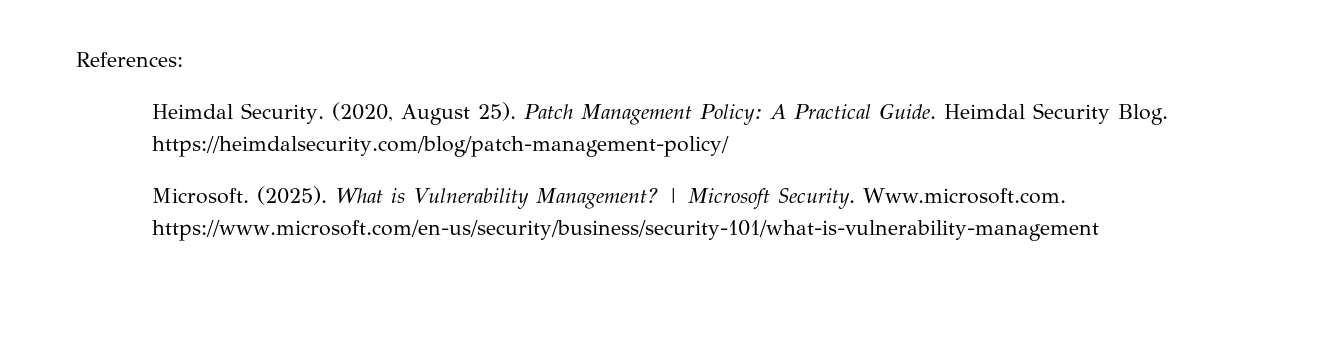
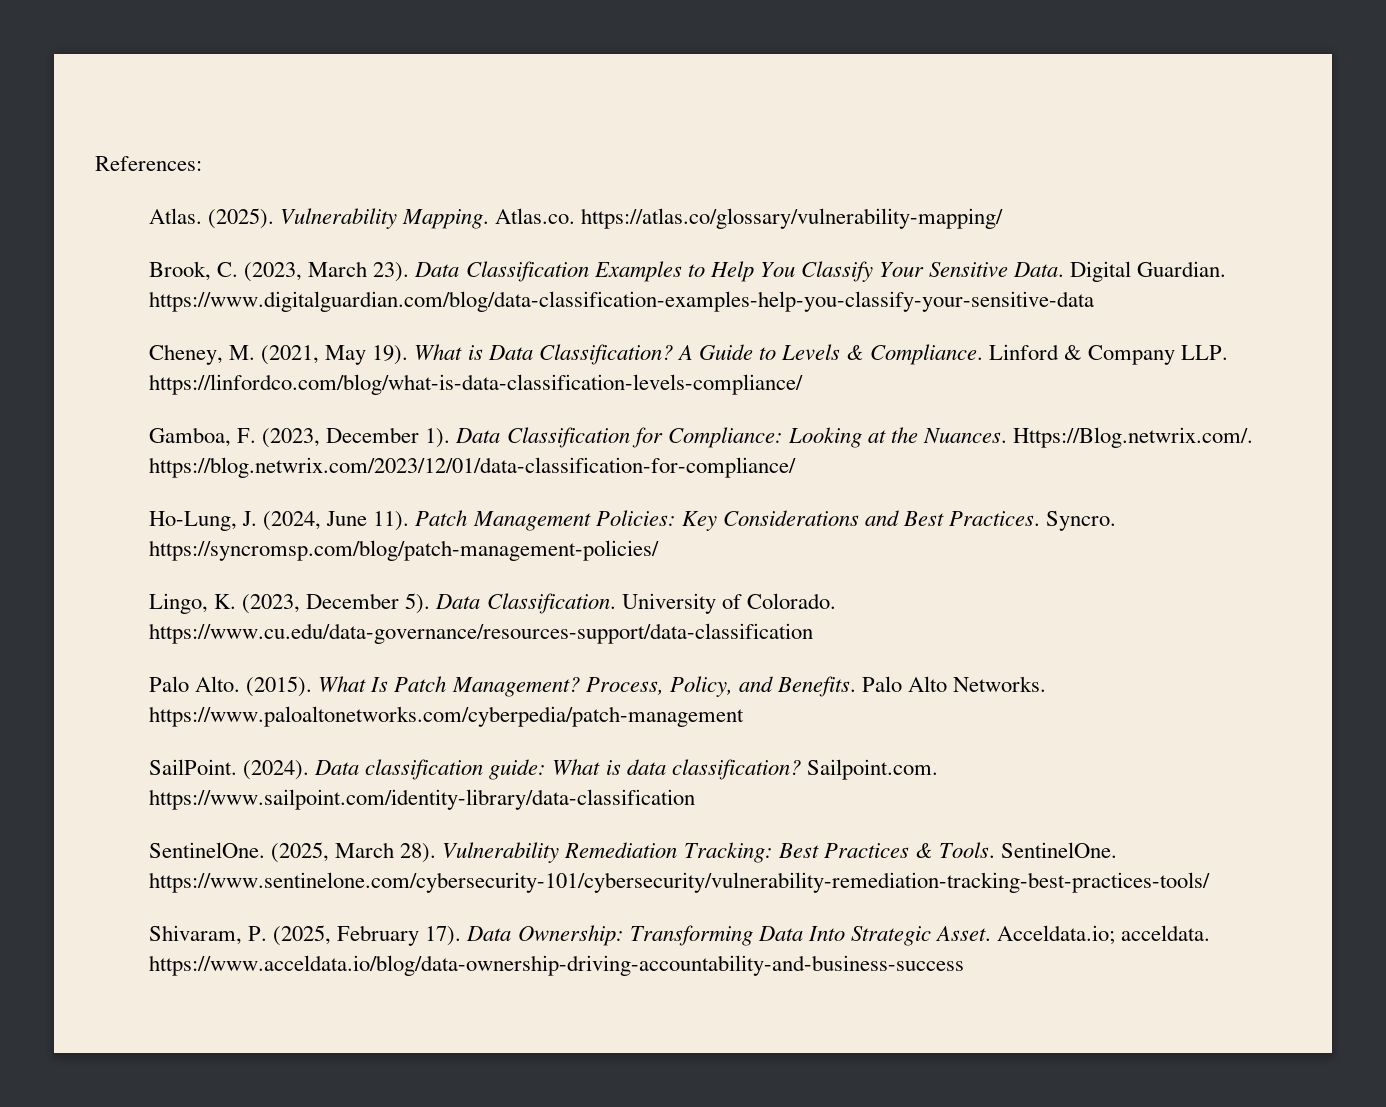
[151,102,1168,125] [151,136,729,157] [151,186,1067,209] [151,220,1099,241] Heimdal Security. (2020, August 25). Patch Management Policy: A Practical Guide. Heimdal Security Blog. https://heimdalsecurity.com/blog/patch-management-policy/ // Microsoft. (2025). What is Vulnerability Management? | Microsoft Security. Www.microsoft.com. https://www.microsoft.com/en-us/security/business/security-101/what-is-vulnerability-management -> [149,208,1004,229] [149,261,1227,282] [149,291,1095,312] [149,344,1229,365] [149,374,804,395] [149,427,1254,448] [149,457,797,478] [149,510,1117,531] [149,540,660,561] [149,593,836,614] [149,623,814,644] [149,676,1047,697] [149,706,745,727] [149,759,938,780] [149,789,696,810] [149,842,1117,863] [149,872,1211,893] [149,925,1211,946] [149,955,965,976] Atlas. (2025). Vulnerability Mapping. Atlas.co. https://atlas.co/glossary/vulnerability-mapping/ // Brook, C. (2023, March 23). Data Classification Examples to Help You Classify Your Sensitive Data. Digital Guardian. https://www.digitalguardian.com/blog/data-classification-examples-help-you-classify-your-sensitive-data // Cheney, M. (2021, May 19). What is Data Classification? A Guide to Levels & Compliance. Linford & Company LLP. https://linfordco.com/blog/what-is-data-classification-levels-compliance/ // Gamboa, F. (2023, December 1). Data Classification for Compliance: Looking at the Nuances. Https://Blog.netwrix.com/. https://blog.netwrix.com/2023/12/01/data-classification-for-compliance/ // Ho-Lung, J. (2024, June 11). Patch Management Policies: Key Considerations and Best Practices. Syncro. https://syncromsp.com/blog/patch-management-policies/ // Lingo, K. (2023, December 5). Data Classification. University of Colorado. https://www.cu.edu/data-governance/resources-support/data-classification // Palo Alto. (2015). What Is Patch Management? Process, Policy, and Benefits. Palo Alto Networks. https://www.paloaltonetworks.com/cyberpedia/patch-management // SailPoint. (2024). Data classification guide: What is data classification? Sailpoint.com. https://www.sailpoint.com/identity-library/data-classification // SentinelOne. (2025, March 28). Vulnerability Remediation Tracking: Best Practices & Tools. SentinelOne. https://www.sentinelone.com/cybersecurity-101/cybersecurity/vulnerability-remediation-tracking-best-practices-tools/ // Shivaram, P. (2025, February 17). Data Ownership: Transforming Data Into Strategic Asset. Acceldata.io; acceldata. https://www.acceldata.io/blog/data-ownership-driving-accountability-and-business-success

